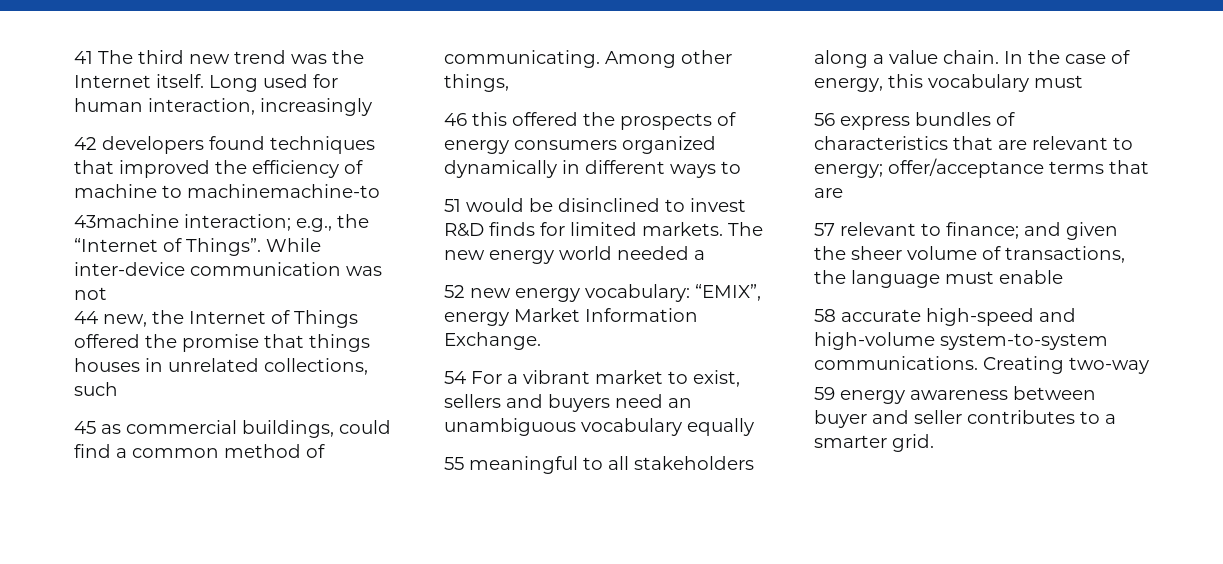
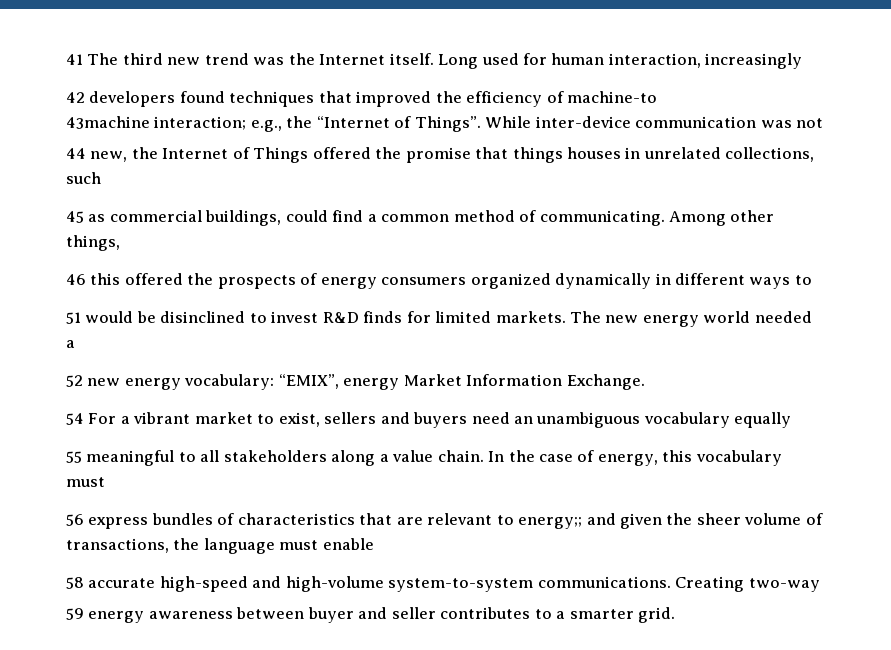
[74,184,380,198] machine to machinemachine-to -> [567,91,658,103] machine-to
[814,158,1149,178] [814,188,843,198] [814,222,1019,239] energy; offer/acceptance terms that are // 57 relevant to finance; -> [518,517,583,529] energy;;

